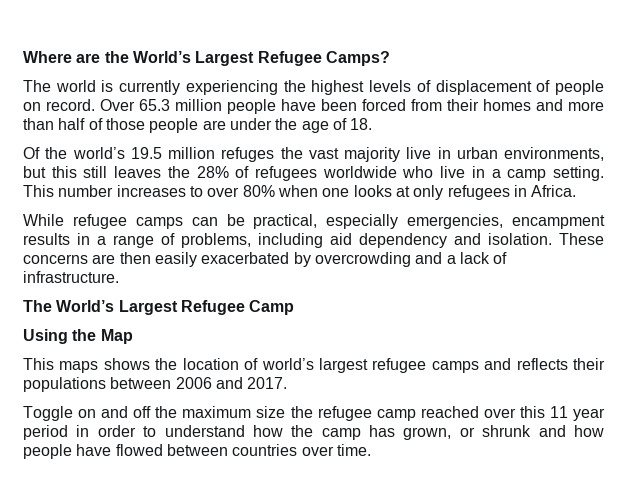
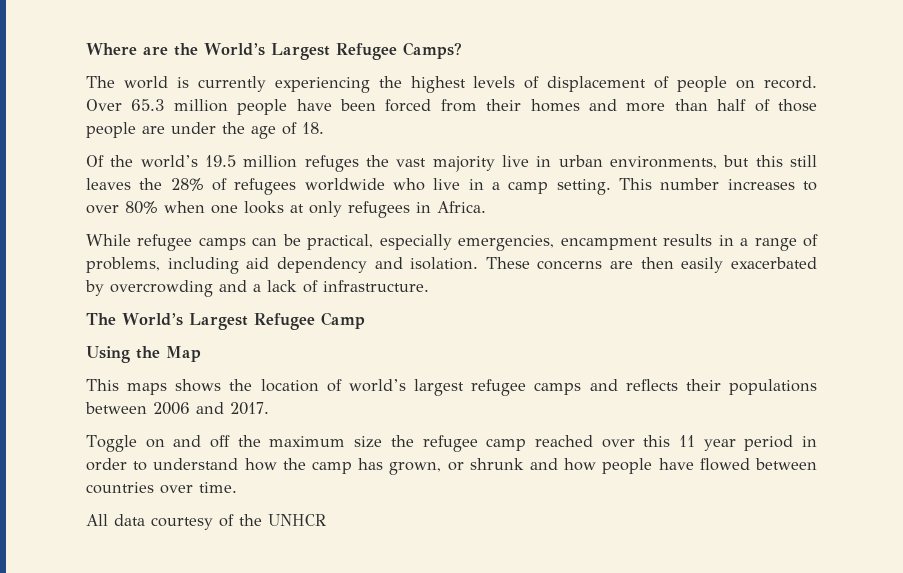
(371, 450) none -> [86,514,326,530] // All data courtesy of the UNHCR

